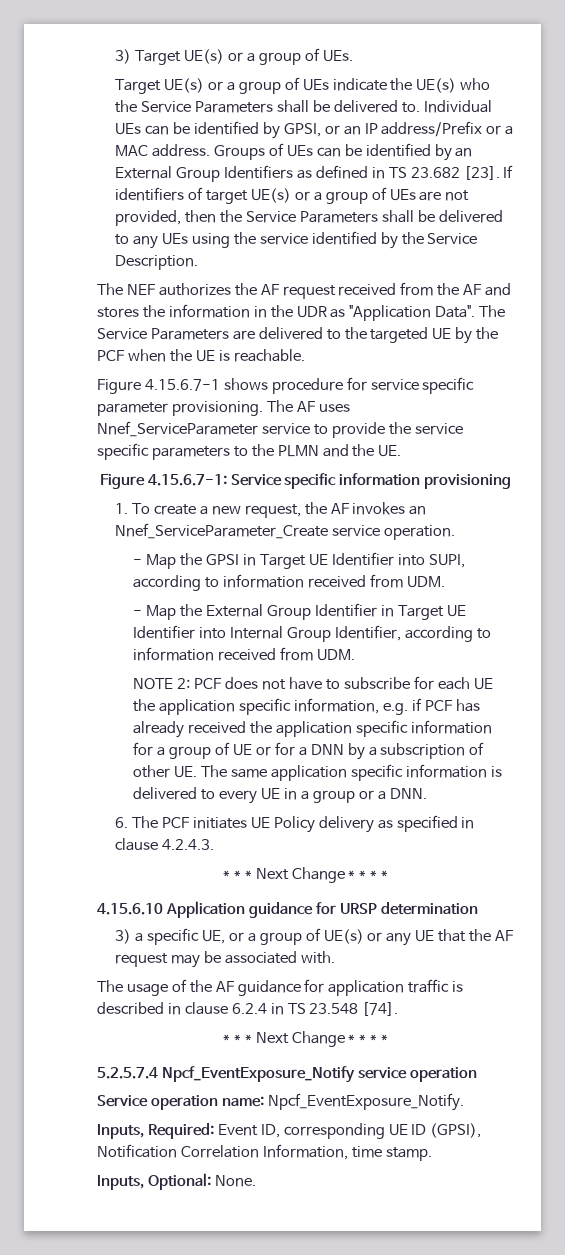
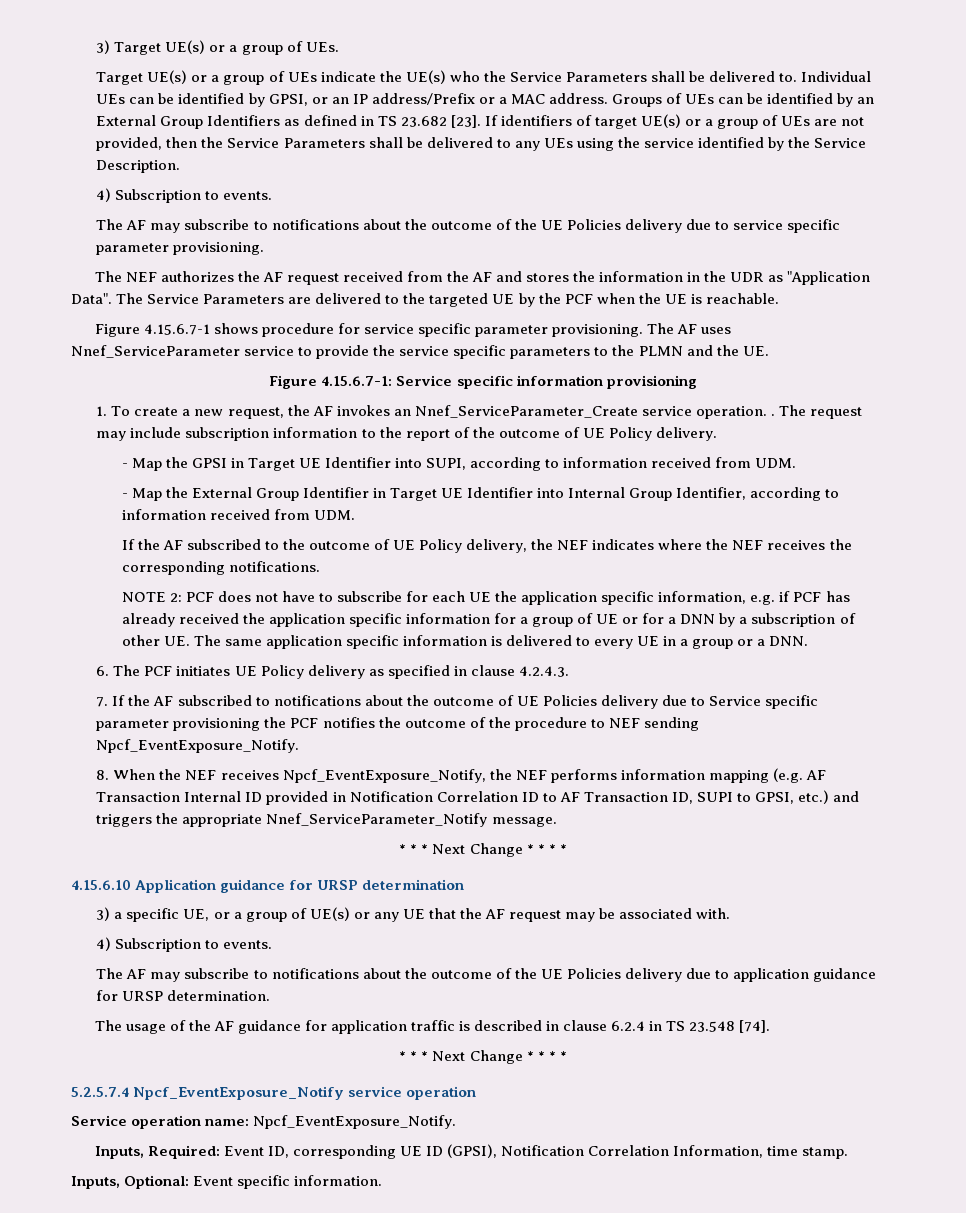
(199, 262) none -> [96,188,273,203] [96,219,841,233] [96,242,265,255] // 4) Subscription to events. // The AF may subscribe to notifications about the outcome of the UE Policies delivery due to service specific parameter provisioning.
(456, 532) none -> [770,405,863,419] [96,427,717,441] . The request may include subscription information to the report of the outcome of UE Policy delivery.
(356, 655) none -> [121,539,852,553] [121,561,320,575] // If the AF subscribed to the outcome of UE Policy delivery, the NEF indicates where the NEF receives the corresponding notifications.
(215, 844) none -> [96,695,819,709] [96,717,699,731] [96,739,300,753] [96,768,826,783] [96,790,860,805] [96,813,557,827] // 7. If the AF subscribed to notifications about the outcome of UE Policies delivery due to Service specific parameter provisioning the PCF notifies the outcome of the procedure to NEF sending Npcf_EventExposure_Notify. // 8. When the NEF receives Npcf_EventExposure_Notify, the NEF performs information mapping (e.g. AF Transaction Internal ID provided in Notification Correlation ID to AF Transaction ID, SUPI to GPSI, etc.) and triggers the appropriate Nnef_ServiceParameter_Notify message.
(335, 957) none -> [96,937,273,952] [96,968,877,982] [96,990,271,1001] // 4) Subscription to events. // The AF may subscribe to notifications about the outcome of the UE Policies delivery due to application guidance for URSP determination.
[214,1175,256,1187] None. -> [193,1175,383,1189] Event specific information.

